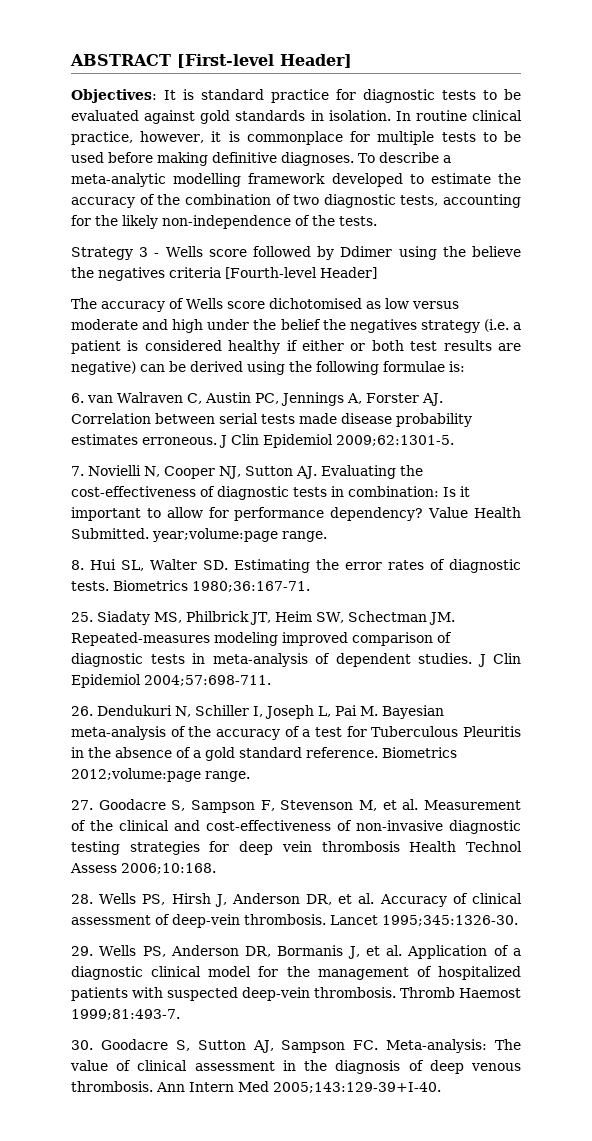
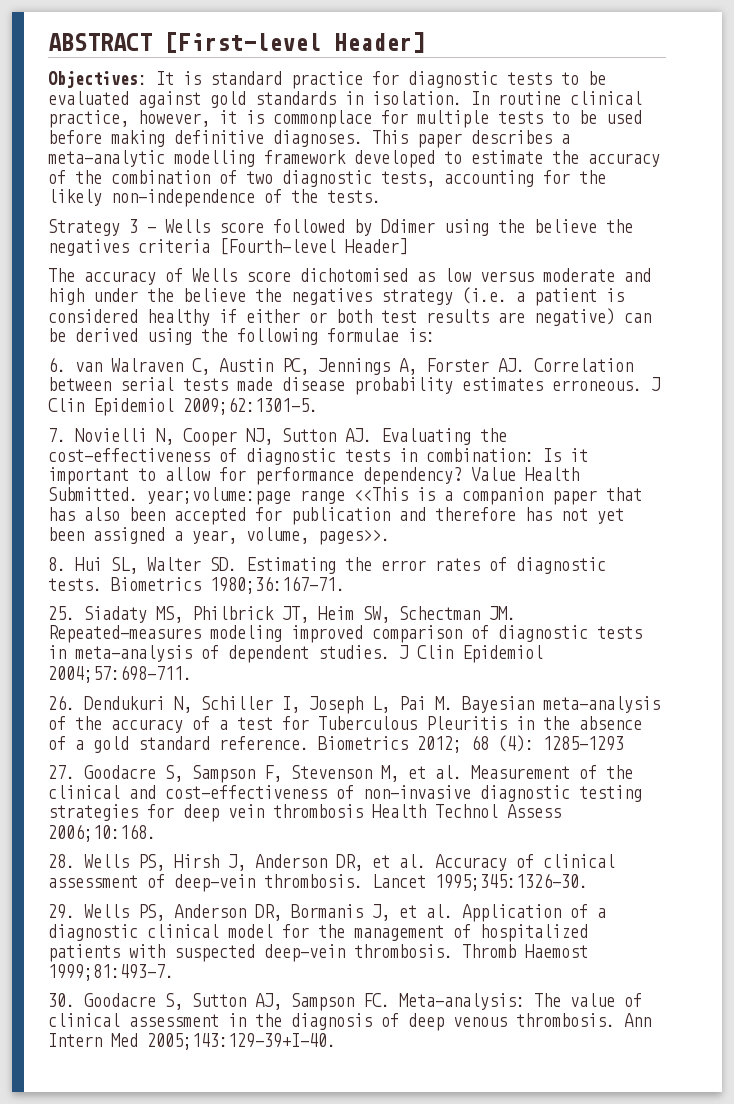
[358,152,439,163] To describe -> [372,130,552,148] This paper describes
[280,319,321,330] belief -> [183,288,246,302] believe
[282,531,327,542] range. -> [300,487,642,505] [48,507,624,525] [48,527,390,545] range <<This is a companion paper that has also been accepted for publication and therefore has not yet been assigned a year, volume, pages>>.
[71,768,250,782] 2012;volume:page range. -> [417,735,624,753] 2012; 68 (4): 1285-1293

